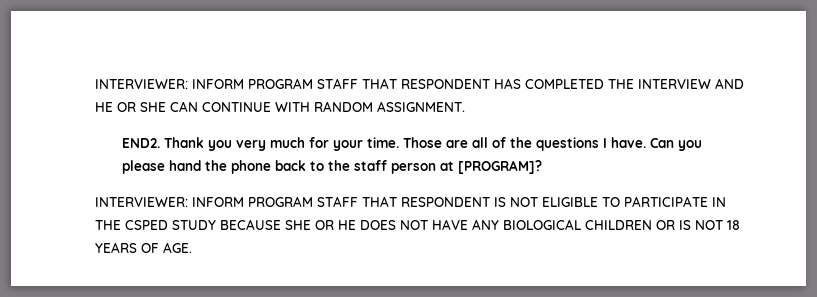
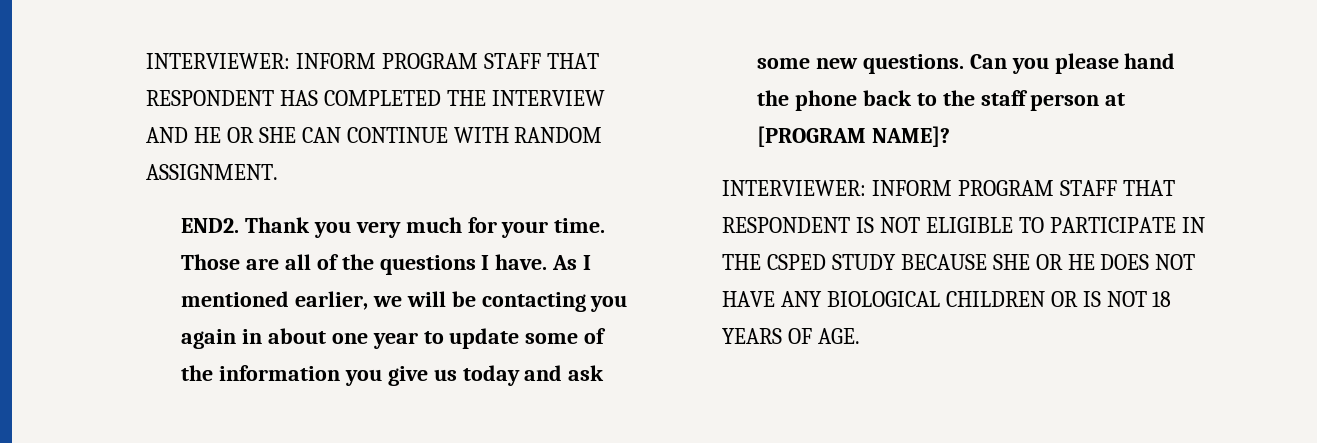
(646, 142) none -> [552,255,592,270] [180,291,628,312] [180,328,607,349] [180,365,605,386] [756,54,964,74] As I mentioned earlier, we will be contacting you again in about one year to update some of the information you give us today and ask some new questions.
[457,160,542,174] [PROGRAM]? -> [756,126,950,147] [PROGRAM NAME]?

